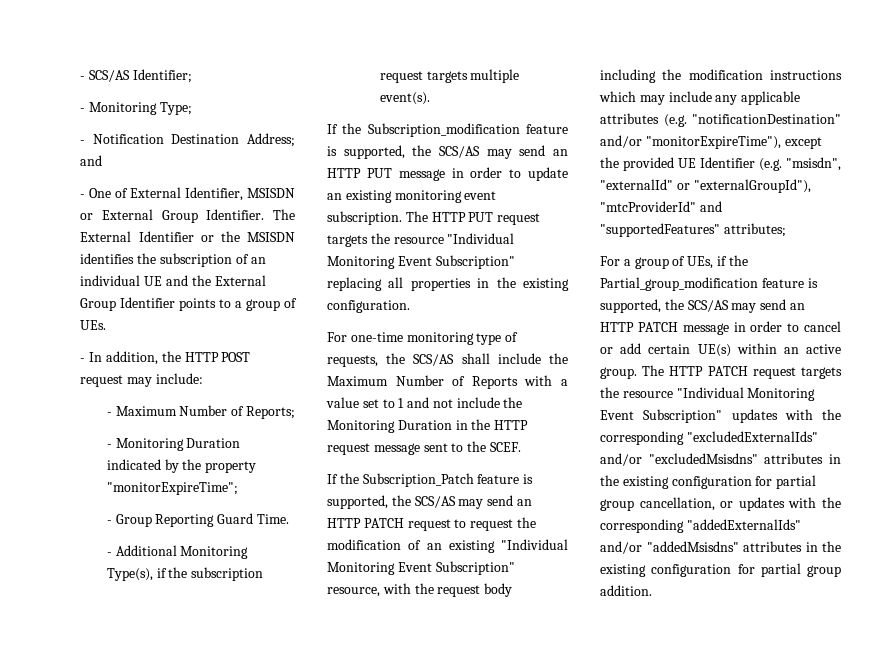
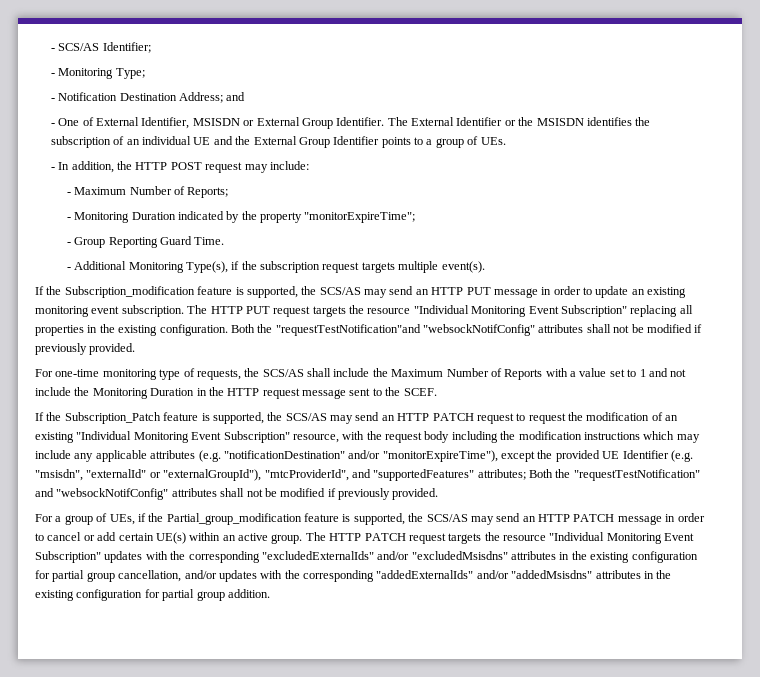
(410, 306) none -> [230,324,703,336] [35,343,136,355] Both the "requestTestNotification"and "websockNotifConfig" attributes shall not be modified if previously provided.
[600,201,696,212] "mtcProviderId" -> [264,469,349,481] "mtcProviderId",
(786, 230) none -> [529,469,700,481] [35,488,439,500] Both the "requestTestNotification" and "websockNotifConfig" attributes shall not be modified if previously provided.
[720,501,734,508] or -> [184,570,217,579] and/or

